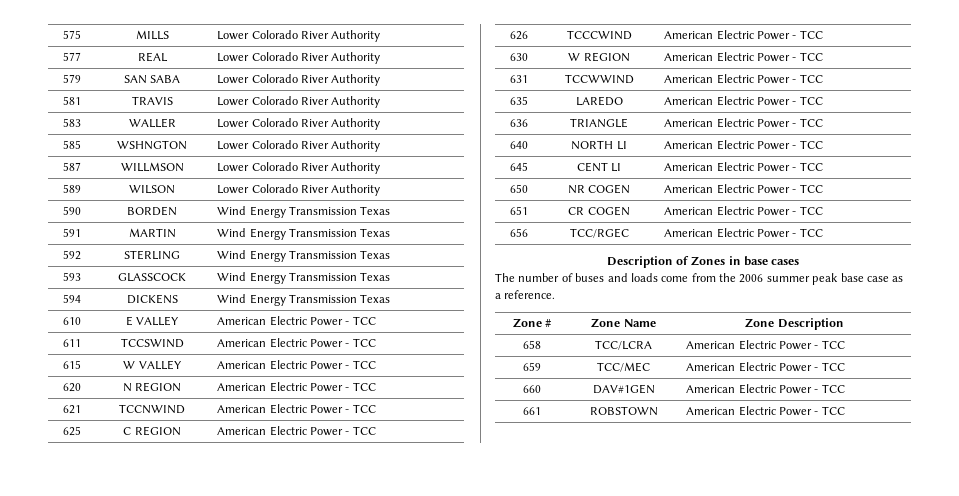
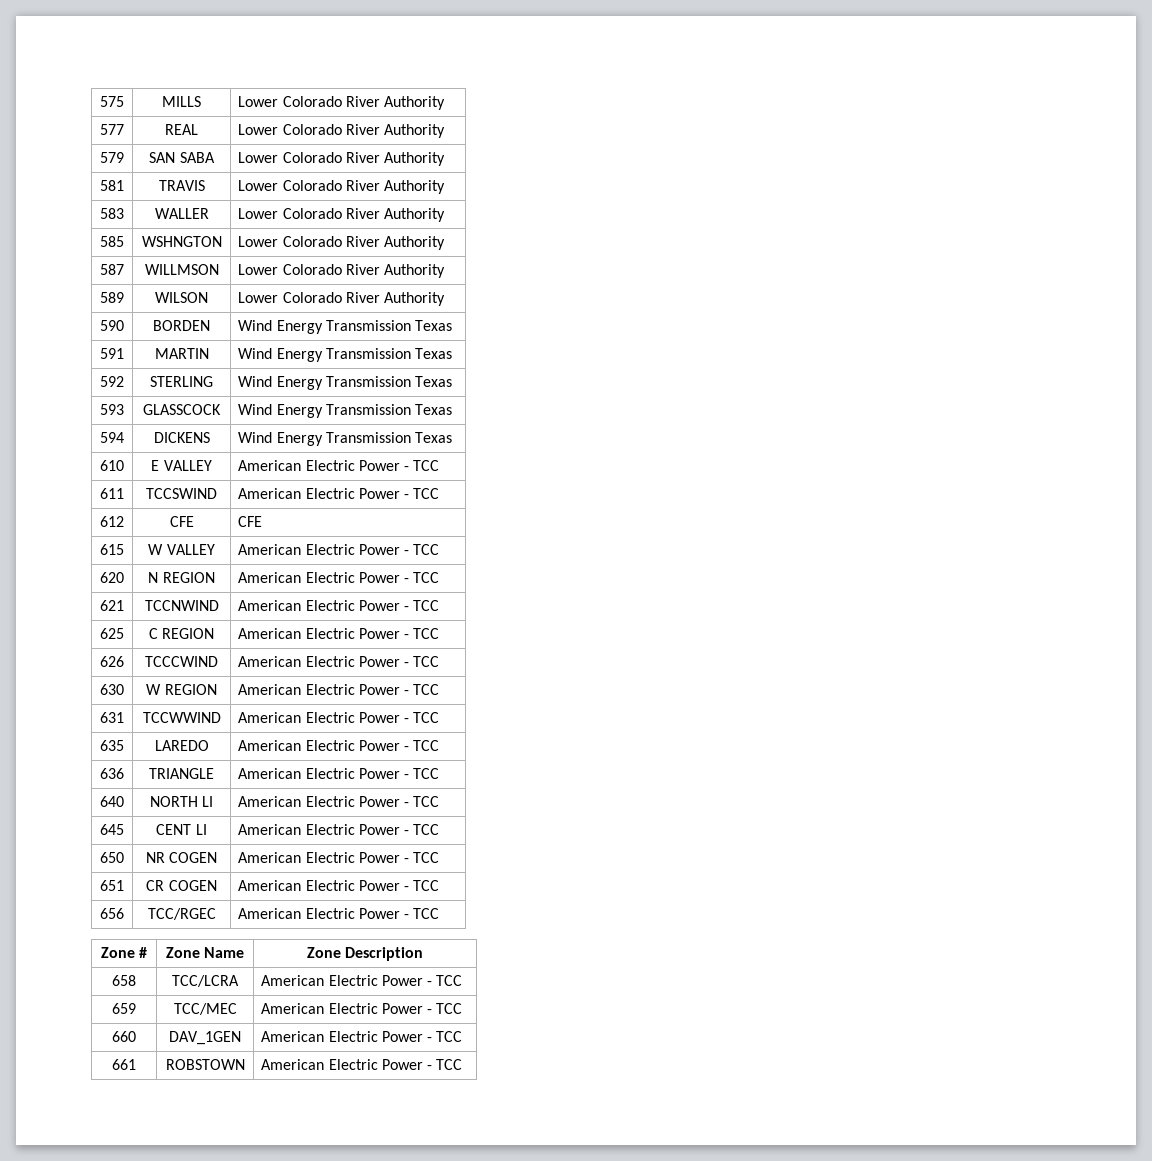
(376, 342) none -> [100,516,124,527] [169,516,194,527] [238,516,263,527] // 612 | CFE | CFE
[606,256,800,268] [495,273,904,285] [495,290,556,299] // Description of Zones in base cases // The number of buses and loads come from the 2006 summer peak base case as a reference. -> (440, 913) none
[592,384,655,394] DAV#1GEN -> [169,1031,241,1045] DAV_1GEN

